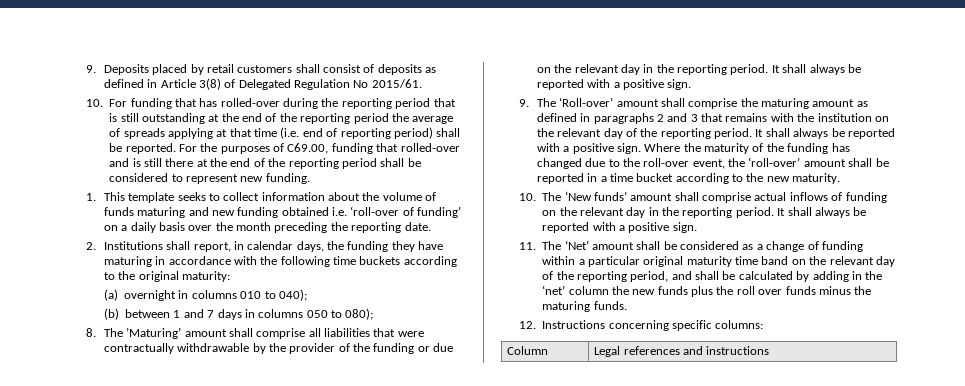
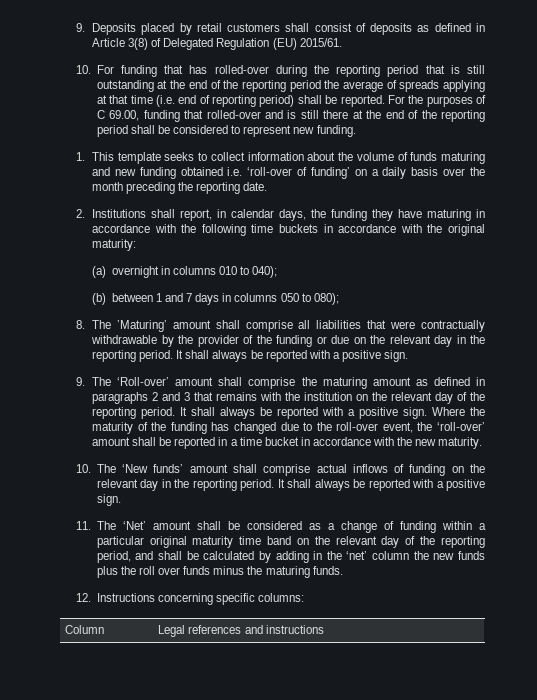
[353,80,369,88] No -> [272,38,297,50] (EU)
[287,143,329,154] C69.00, -> [96,110,140,121] C 69.00,
[403,256,457,267] [103,272,115,280] according to -> [323,224,422,233] in accordance with
[675,173,744,184] according to -> [300,437,395,446] in accordance with

